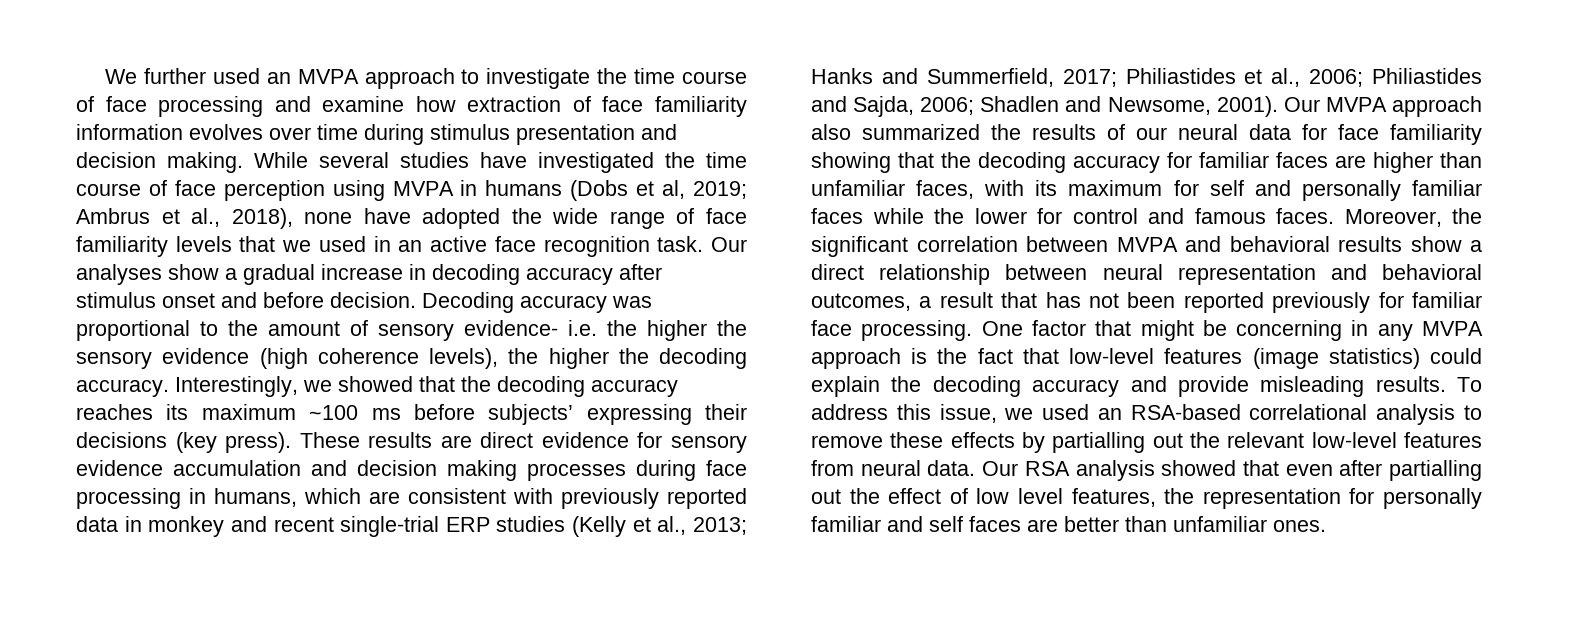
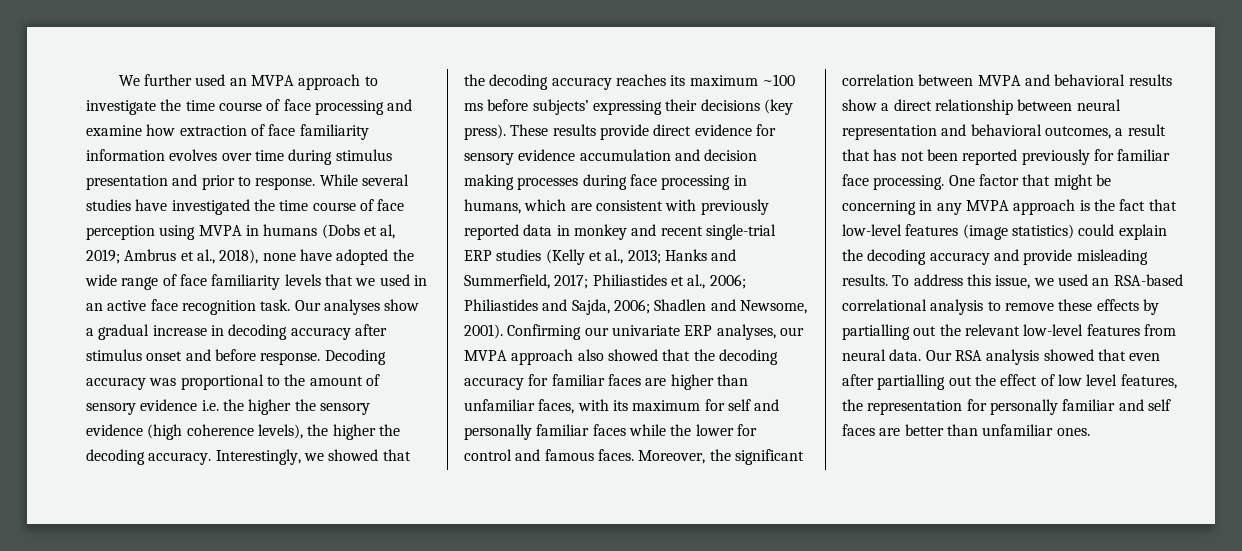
[76,152,243,173] decision making. -> [201,175,316,190] prior to response.
[330,292,416,308] decision. -> [260,352,321,365] response.
[464,320,558,336] evidence- -> [140,399,198,411] evidence
[440,435,472,448] are -> [599,124,649,140] provide
[1283,96,1482,117] [811,124,1482,145] [811,152,891,173] Our MVPA approach also summarized the results of our neural data for face familiarity showing -> [507,324,804,340] [464,349,658,365] Confirming our univariate ERP analyses, our MVPA approach also showed

